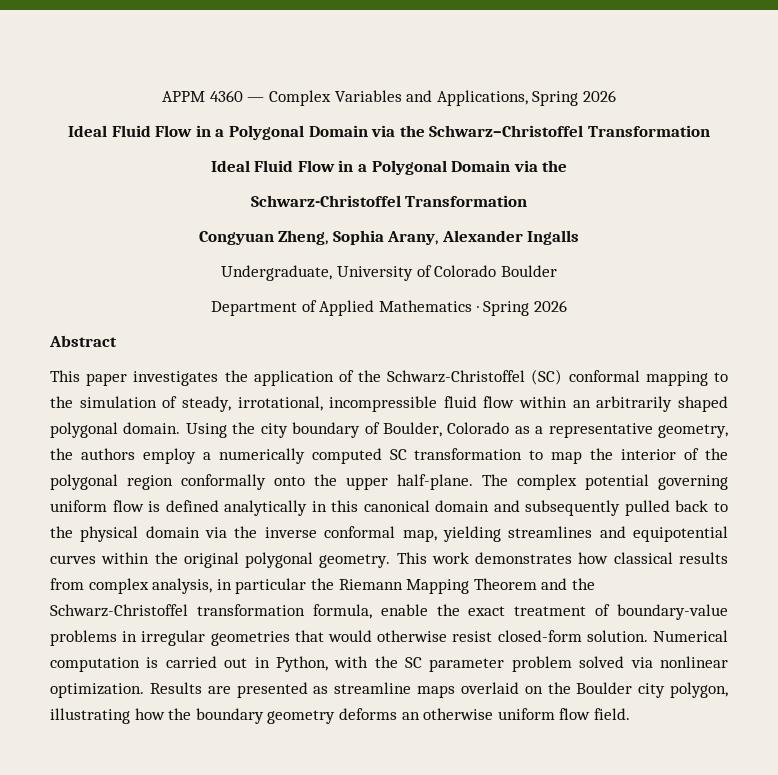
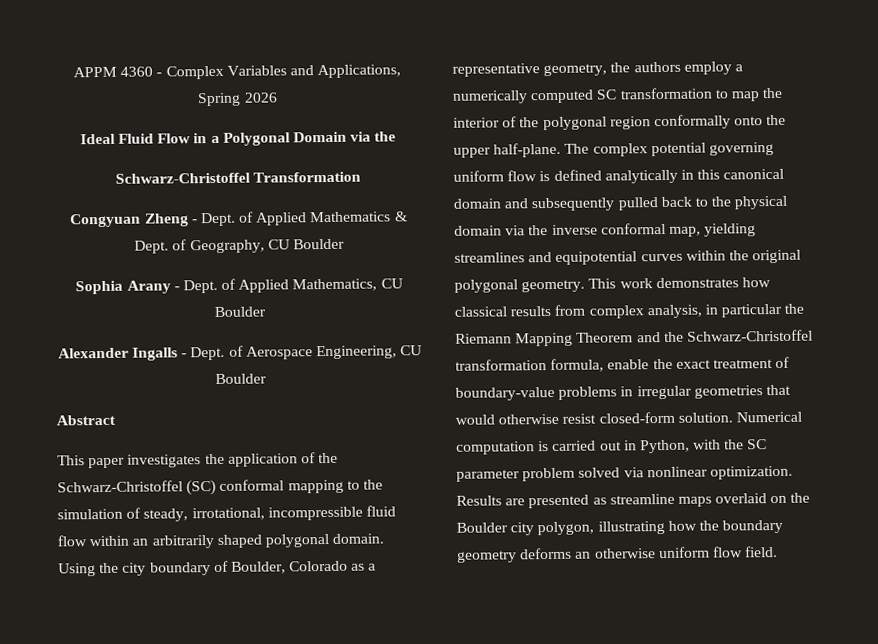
[247,97,265,102] — -> [156,72,163,77] -
[68,125,710,140] // Ideal Fluid Flow in a Polygonal Domain via the Schwarz–Christoffel Transformation -> (278, 97) none
[278,230,580,245] [221,265,557,281] [211,300,567,316] Zheng, Sophia Arany, Alexander Ingalls // Undergraduate, University of Colorado Boulder // Department of Applied Mathematics · Spring 2026 -> [144,211,408,227] [134,238,345,254] [75,278,403,295] [213,306,266,318] [57,345,423,361] [214,373,267,385] Zheng - Dept. of Applied Mathematics & Dept. of Geography, CU Boulder // Sophia Arany - Dept. of Applied Mathematics, CU Boulder // Alexander Ingalls - Dept. of Aerospace Engineering, CU Boulder

